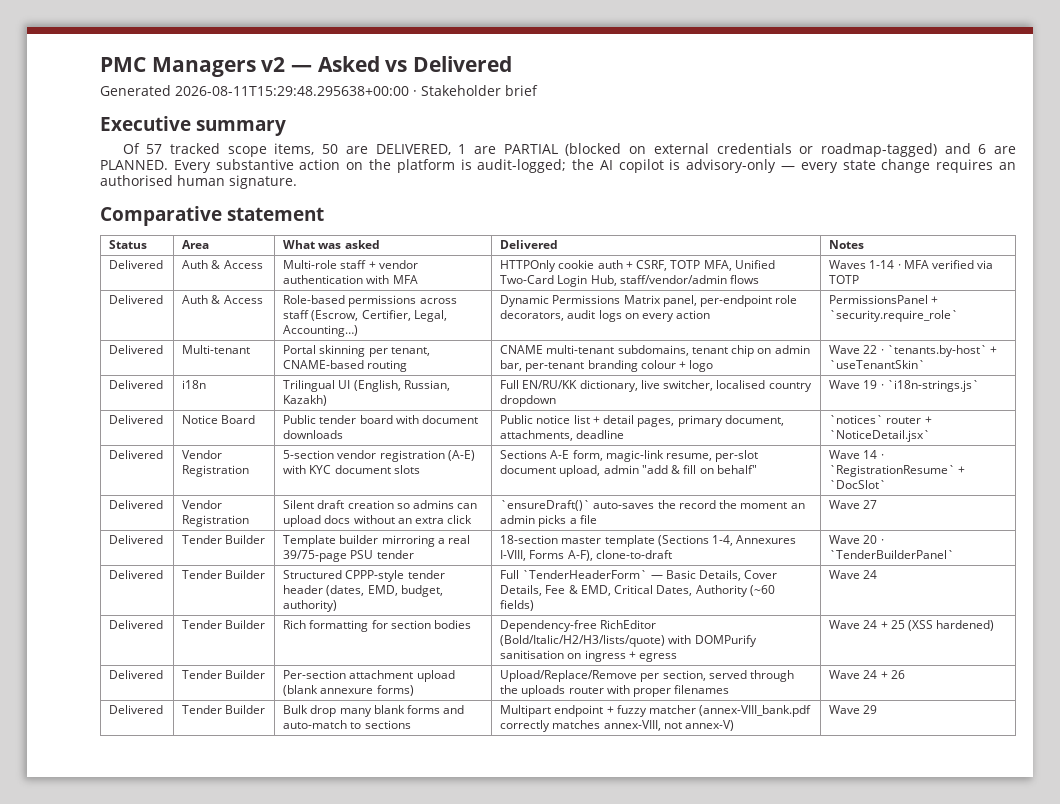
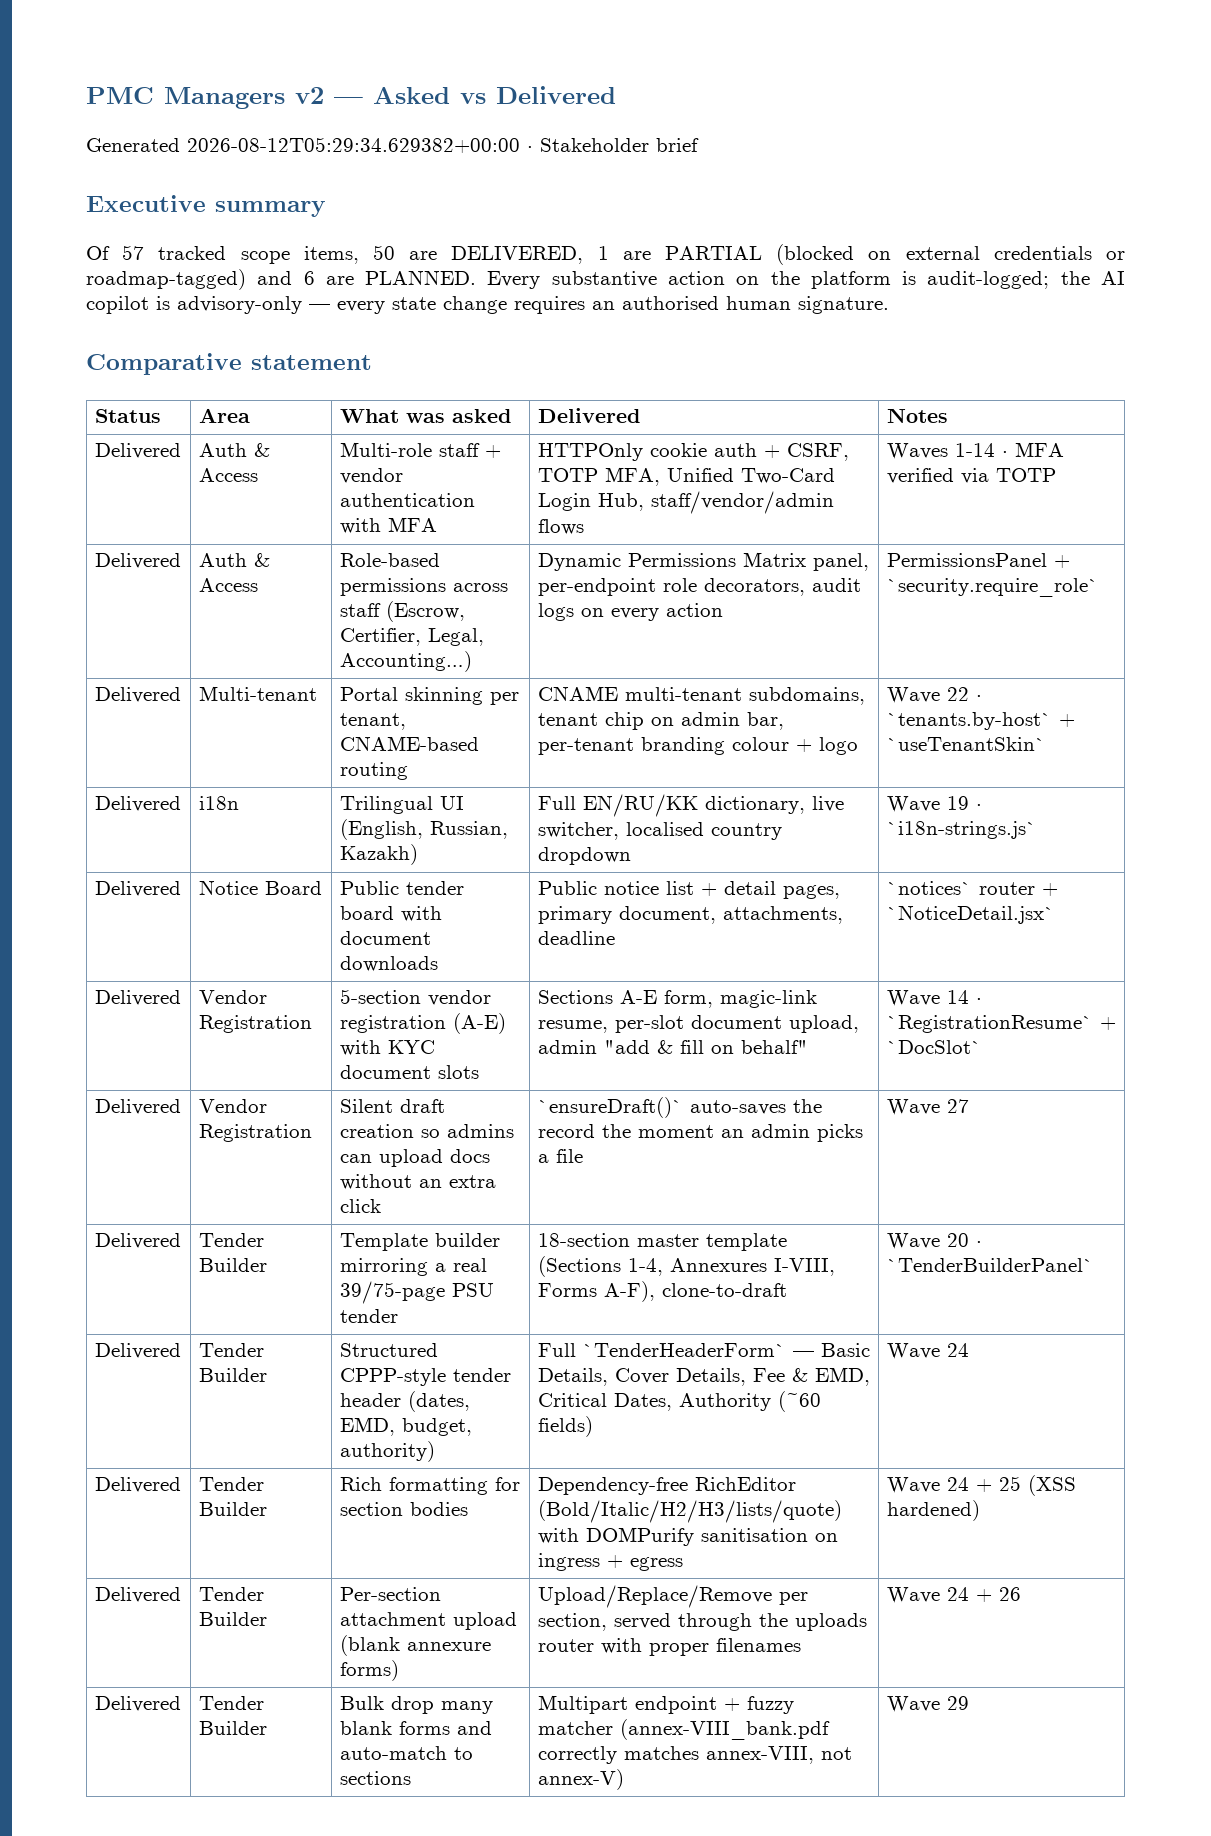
[175,86,409,96] 2026-08-11T15:29:48.295638+00:00 -> [187,137,520,153] 2026-08-12T05:29:34.629382+00:00

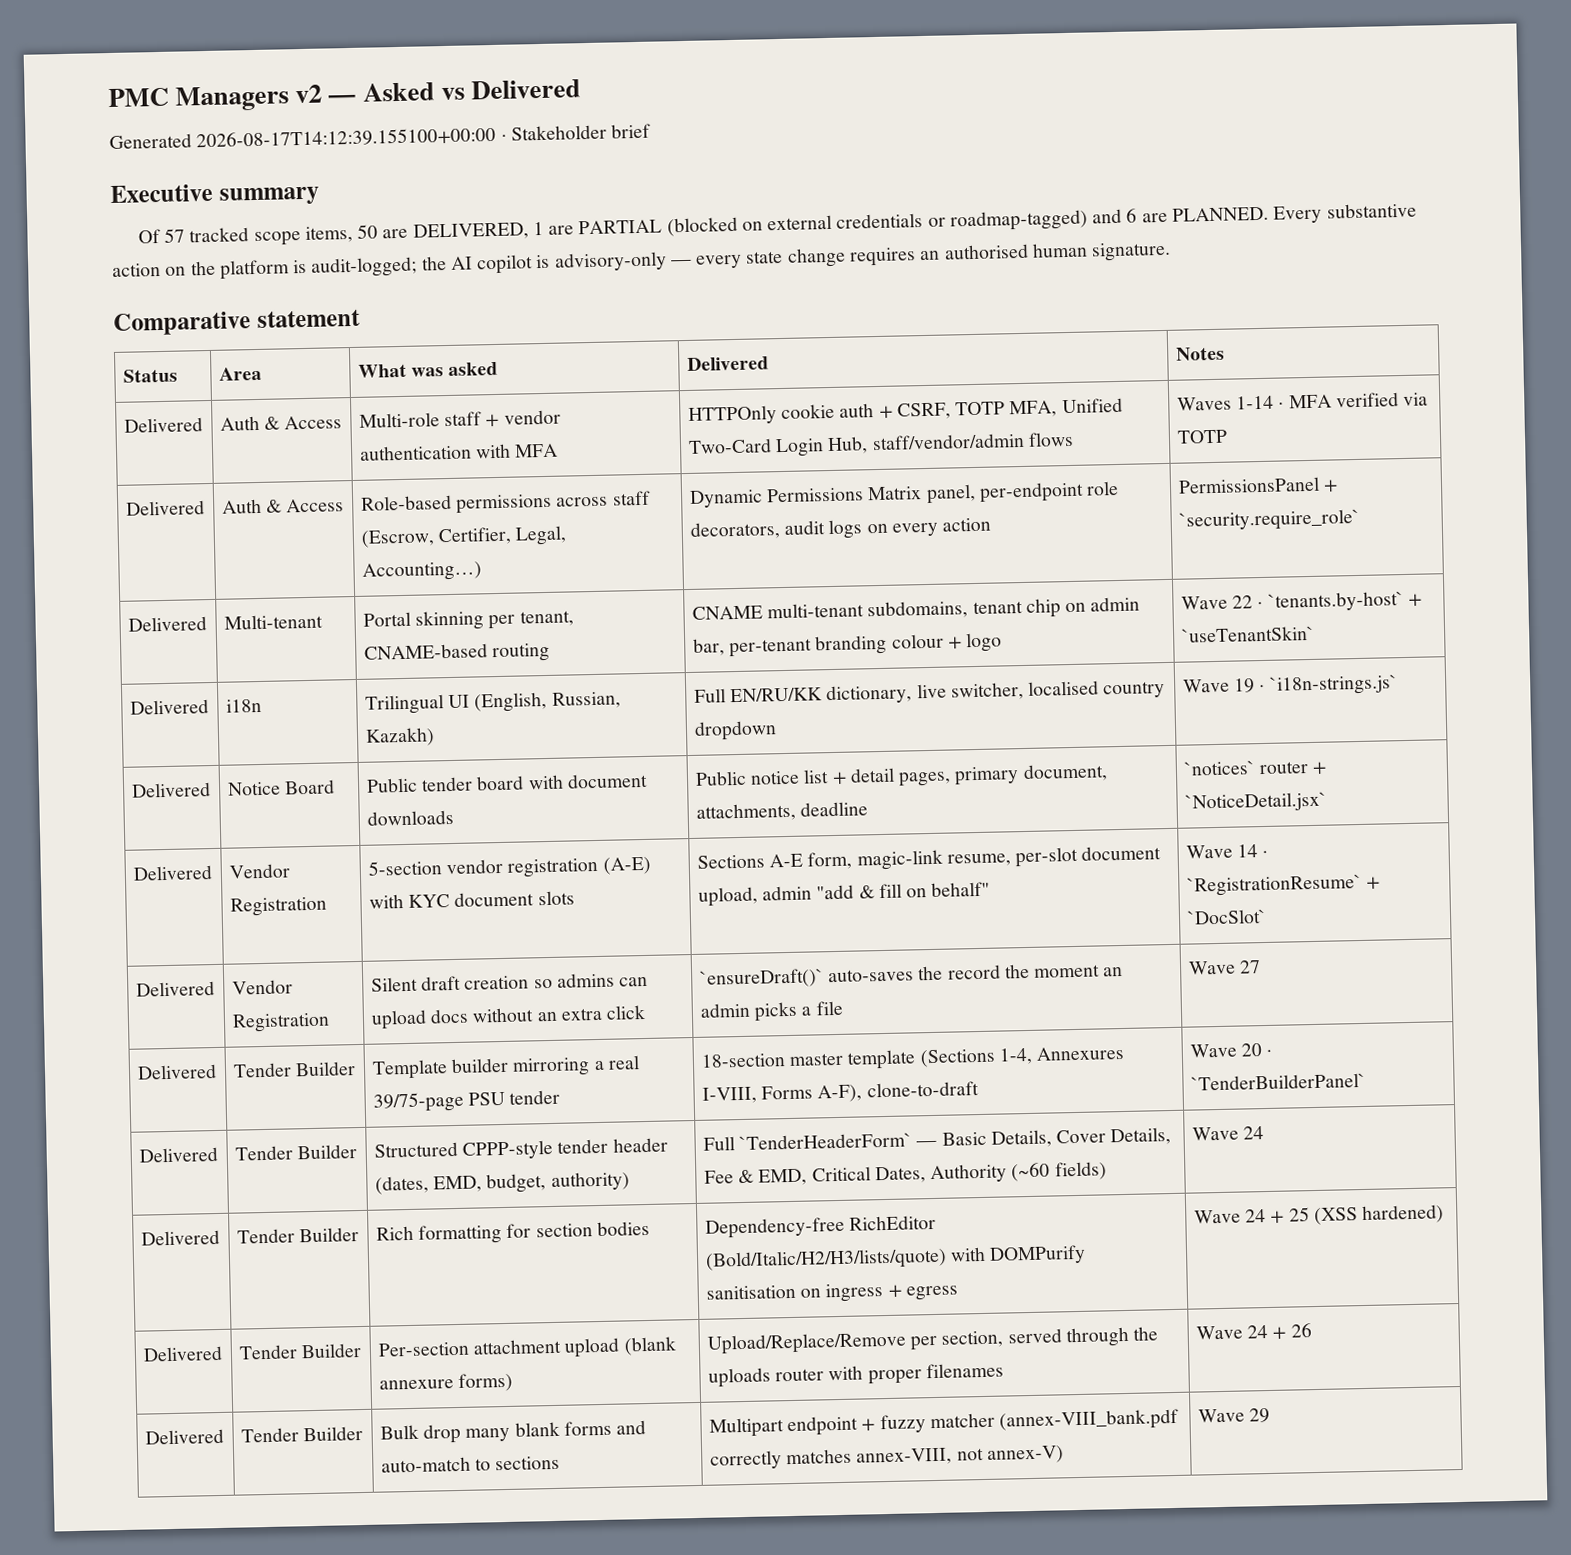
[187,137,520,153] 2026-08-12T05:29:34.629382+00:00 -> [196,126,497,150] 2026-08-17T14:12:39.155100+00:00

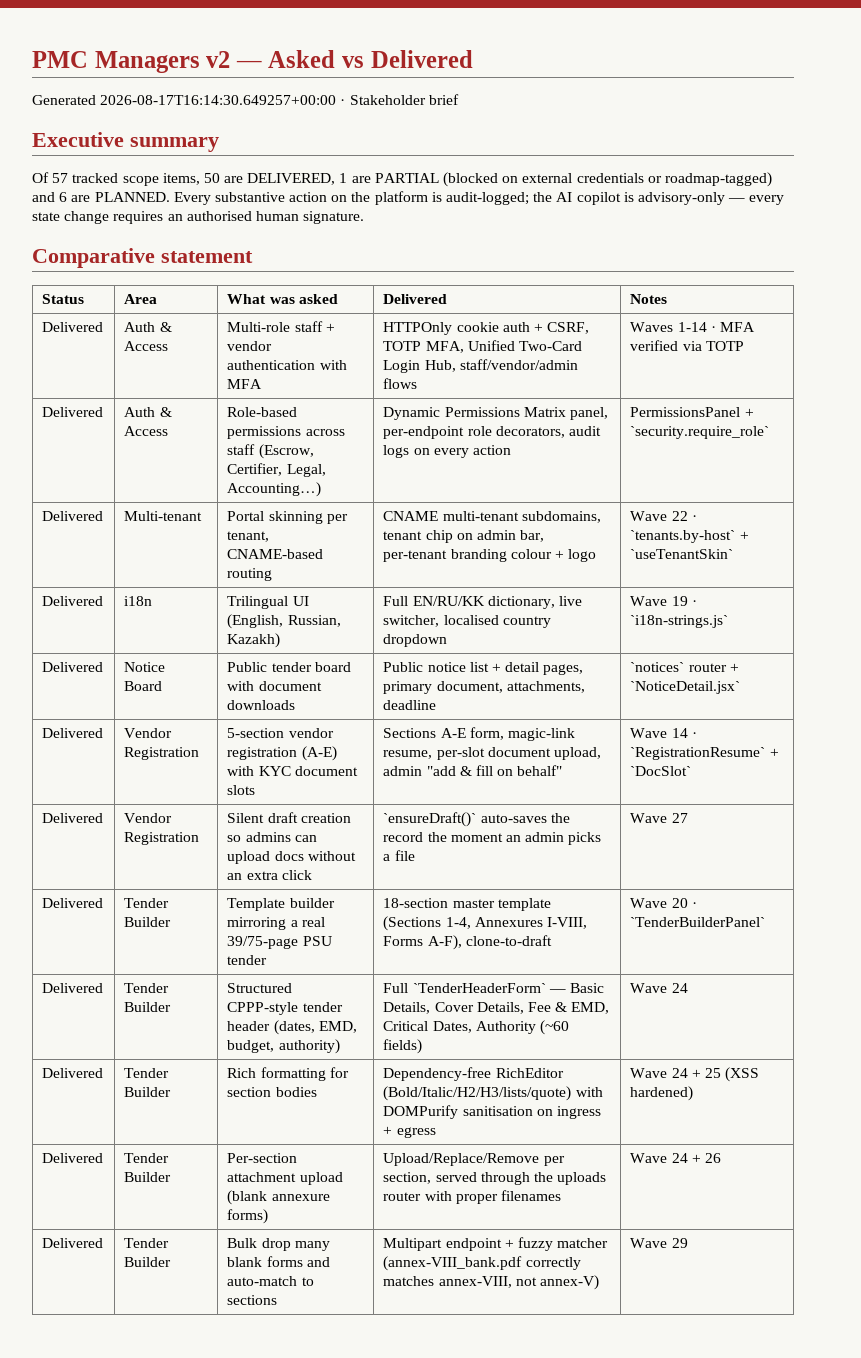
[196,126,497,150] 2026-08-17T14:12:39.155100+00:00 -> [100,95,337,105] 2026-08-17T16:14:30.649257+00:00

